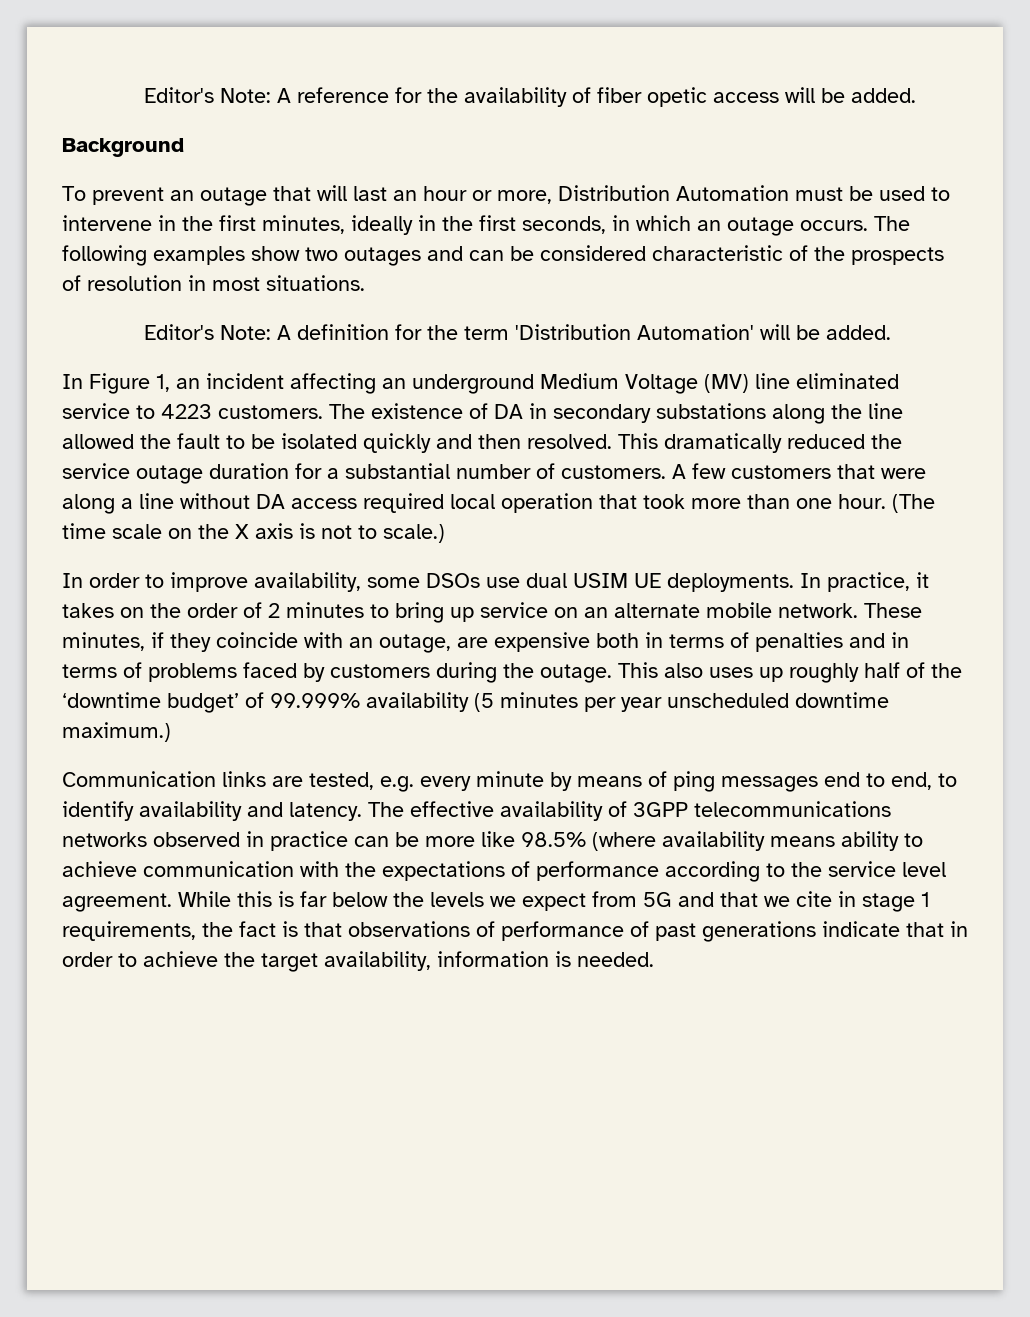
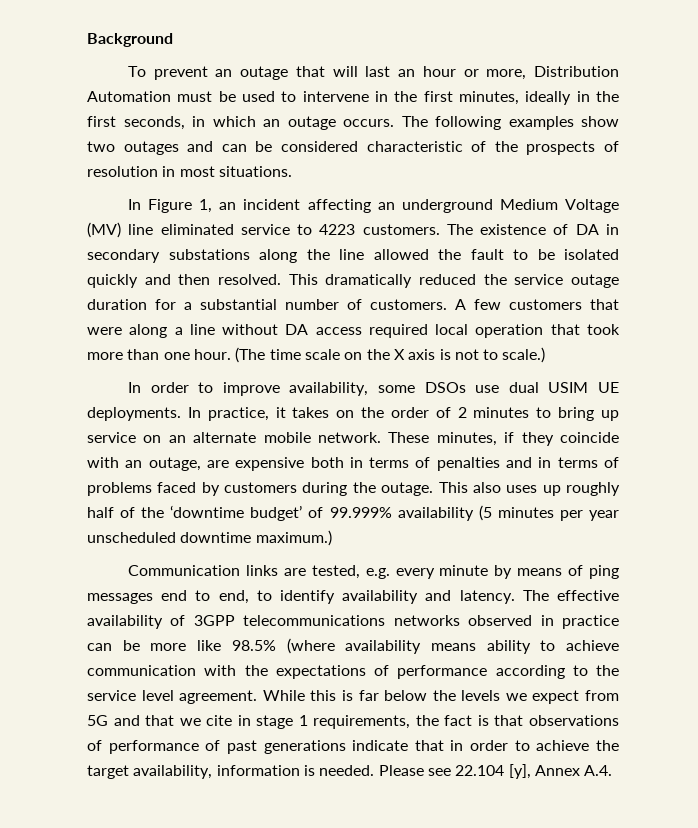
[143,87,916,107] Editor's Note: A reference for the availability of fiber opetic access will be added. // -> (87, 40) none
[143,324,891,340] // Editor's Note: A definition for the term 'Distribution Automation' will be added. -> (292, 171) none
(654, 959) none -> [378,764,613,779] Please see 22.104 [y], Annex A.4.

